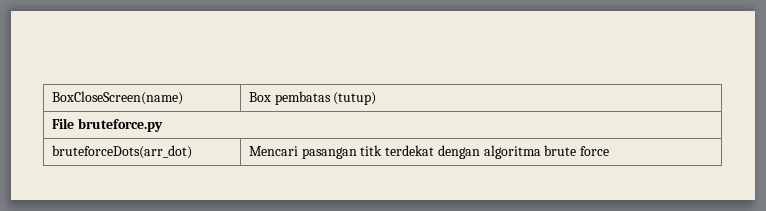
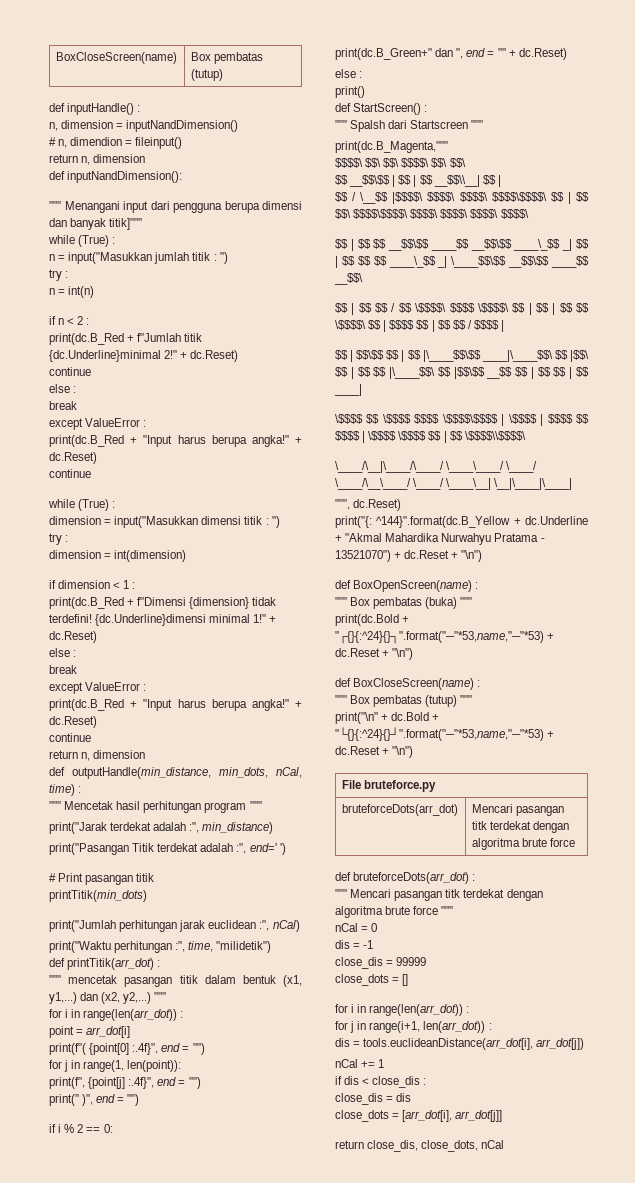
(377, 98) none -> [49,103,141,115] [49,120,239,132] [49,137,183,149] [49,154,146,165] [49,171,183,183] [49,201,302,213] [49,218,143,230] [48,235,116,247] [49,252,228,264] [49,269,69,281] [49,286,95,298] [49,316,90,325] [49,333,203,345] [49,350,239,362] [49,367,91,376] [49,384,77,393] [49,401,77,410] [49,418,147,430] [49,435,302,447] [49,452,97,464] [49,469,91,478] [48,499,116,511] [49,516,280,528] [49,533,69,545] [49,550,187,562] [49,580,136,589] [49,597,277,609] [49,614,277,626] [49,631,97,643] [49,648,77,657] [49,665,77,674] [49,682,147,694] [49,699,302,711] [49,716,97,728] [49,733,91,742] [49,750,146,761] [49,767,302,779] [49,784,82,796] [49,801,262,813] [49,822,274,834] [49,843,286,855] [49,873,155,885] [49,890,147,902] [49,920,300,932] [49,941,272,953] [49,958,161,970] [49,975,302,987] [49,992,167,1004] [49,1009,184,1021] [49,1026,131,1038] [49,1043,205,1055] [49,1060,182,1072] [49,1077,201,1089] [49,1094,140,1106] [49,1124,113,1133] [335,48,567,60] [335,69,363,78] [335,86,365,98] [335,103,428,115] [335,120,484,132] [335,141,448,153] [335,158,466,168] [335,175,501,187] [335,192,589,204] [335,209,529,219] [335,239,589,251] [335,256,589,268] [334,273,363,285] [335,303,589,315] [335,320,505,332] [335,350,589,362] [335,367,589,379] [334,384,362,396] [335,414,589,426] [335,431,526,443] [335,461,538,473] [335,478,573,490] [335,499,402,511] [335,516,588,528] [335,533,545,545] [335,550,483,562] [335,580,479,592] [335,597,473,609] [335,614,410,626] [335,631,555,644] [335,648,414,660] [335,678,481,690] [335,695,473,707] [335,712,440,724] [335,727,555,741] [335,746,414,758] // def inputHandle() : // n, dimension = inputNandDimension() // # n, dimendion = fileinput() // return n, dimension // def inputNandDimension(): // """ Menangani input dari pengguna berupa dimensi dan banyak titik]""" // while (True) : // n = input("Masukkan jumlah titik : ") // try : // n = int(n) // if n < 2 : // print(dc.B_Red + f"Jumlah titik {dc.Underline}minimal 2!" + dc.Reset) // continue // else : // break // except ValueError : // print(dc.B_Red + "Input harus berupa angka!" + dc.Reset) // continue // while (True) : // dimension = input("Masukkan dimensi titik : ") // try : // dimension = int(dimension) // if dimension < 1 : // print(dc.B_Red + f"Dimensi {dimension} tidak terdefini! {dc.Underline}dimensi minimal 1!" + dc.Reset) // else : // break // except ValueError : // print(dc.B_Red + "Input harus berupa angka!" + dc.Reset) // continue // return n, dimension // def outputHandle(min_distance, min_dots, nCal, time) : // """ Mencetak hasil perhitungan program """ // print("Jarak terdekat adalah :", min_distance) // print("Pasangan Titik terdekat adalah :", end=' ') // # Print pasangan titik // printTitik(min_dots) // print("Jumlah perhitungan jarak euclidean :", nCal) // print("Waktu perhitungan :", time, "milidetik") // def printTitik(arr_dot) : // """ mencetak pasangan titik dalam bentuk (x1, y1,...) dan (x2, y2,...) """ // for i in range(len(arr_dot)) : // point = arr_dot[i] // print(f"( {point[0] :.4f}", end = "") // for j in range(1, len(point)): // print(f", {point[j] :.4f}", end = "") // print(" )", end = "") // if i % 2 == 0: // print(dc.B_Green+" dan ", end = "" + dc.Reset) // else : // print() // def StartScreen() : // """ Spalsh dari Startscreen """ // print(dc.B_Magenta,""" // $$$$\ $$\ $$\ $$$$\ $$\ $$\ // $$ __$$\$$ | $$ | $$ __$$\\__| $$ | // $$ / \__$$ |$$$$\ $$$$\ $$$$\ $$$$\$$$$\ $$ | $$ $$\ $$$$\$$$$\ $$$$\ $$$$\ $$$$\ $$$$\ // $$ | $$ $$ __$$\$$ ____$$ __$$\$$ ____\_$$ _| $$ | $$ $$ $$ ____\_$$ _| \____$$\$$ __$$\$$ ____$$ __$$\ // $$ | $$ $$ / $$ \$$$$\ $$$$ \$$$$\ $$ | $$ | $$ $$ \$$$$\ $$ | $$$$ $$ | $$ $$ / $$$$ | // $$ | $$\$$ $$ | $$ |\____$$\$$ ____|\____$$\ $$ |$$\ $$ | $$ $$ |\____$$\ $$ |$$\$$ __$$ $$ | $$ $$ | $$ ____| // \$$$$ $$ \$$$$ $$$$ \$$$$\$$$$ | \$$$$ | $$$$ $$ $$$$ | \$$$$ \$$$$ $$ | $$ \$$$$\\$$$$\ // \____/\__|\____/\____/ \____\____/ \____/ \____/\__\____/ \____/ \____\__| \__|\____|\____| // """, dc.Reset) // print("{: ^144}".format(dc.B_Yellow + dc.Underline + "Akmal Mahardika Nurwahyu Pratama - 13521070") + dc.Reset + "\n") // def BoxOpenScreen(name) : // """ Box pembatas (buka) """ // print(dc.Bold + "┌{}{:^24}{}┐".format("─"*53,name,"─"*53) + dc.Reset + "\n") // def BoxCloseScreen(name) : // """ Box pembatas (tutup) """ // print("\n" + dc.Bold + "└{}{:^24}{}┘".format("─"*53,name,"─"*53) + dc.Reset + "\n")
(610, 151) none -> [335,872,476,884] [335,889,543,901] [335,906,454,918] [335,923,378,932] [335,940,374,949] [335,957,427,969] [335,974,409,986] [335,1004,470,1016] [335,1021,492,1033] [335,1038,585,1050] [335,1059,385,1068] [335,1076,427,1088] [335,1093,412,1105] [335,1110,503,1122] [335,1140,505,1152] // def bruteforceDots(arr_dot) : // """ Mencari pasangan titk terdekat dengan algoritma brute force """ // nCal = 0 // dis = -1 // close_dis = 99999 // close_dots = [] // for i in range(len(arr_dot)) : // for j in range(i+1, len(arr_dot)) : // dis = tools.euclideanDistance(arr_dot[i], arr_dot[j]) // nCal += 1 // if dis < close_dis : // close_dis = dis // close_dots = [arr_dot[i], arr_dot[j]] // return close_dis, close_dots, nCal

